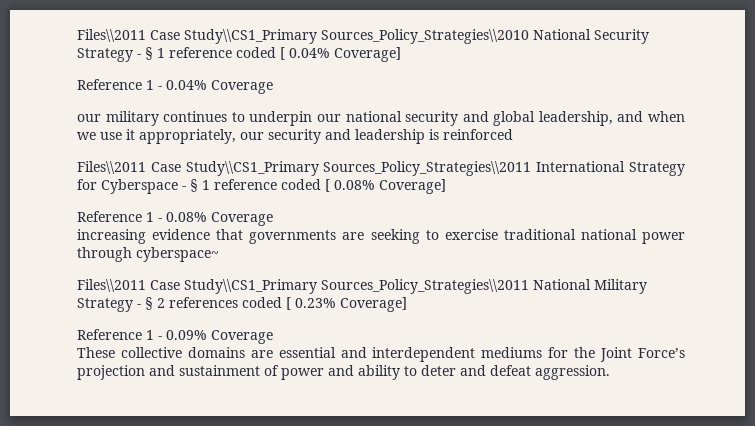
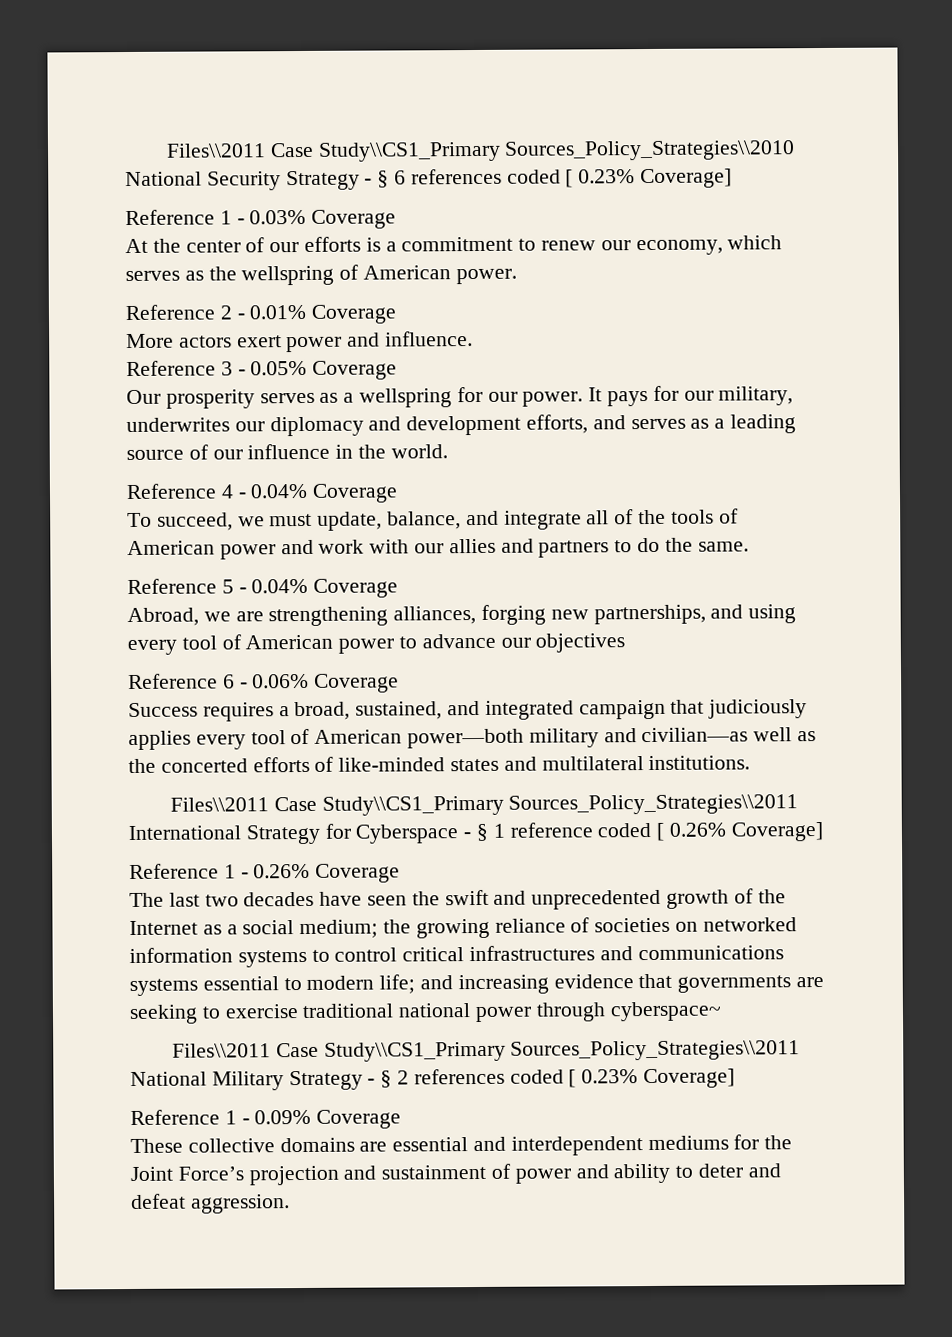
[157,47,401,62] [77,79,273,94] [77,111,685,126] [77,129,513,144] 1 reference coded [ 0.04% Coverage] // Reference 1 - 0.04% Coverage // our military continues to underpin our national security and global leadership, and when we use it appropriately, our security and leadership is reinforced -> [394,168,733,189] [125,209,397,229] [125,235,783,256] [125,264,517,286] [125,304,398,324] [126,331,474,353] [126,360,398,380] [126,385,794,409] [126,414,797,437] [126,443,448,461] [126,483,399,503] [127,508,739,531] [127,537,749,560] [127,578,399,598] [127,604,797,627] [127,633,626,656] [128,673,400,693] [128,699,808,722] [128,727,817,751] [128,755,751,774] 6 references coded [ 0.23% Coverage] // Reference 1 - 0.03% Coverage // At the center of our efforts is a commitment to renew our economy, which serves as the wellspring of American power. // Reference 2 - 0.01% Coverage // More actors exert power and influence. // Reference 3 - 0.05% Coverage // Our prosperity serves as a wellspring for our power. It pays for our military, underwrites our diplomacy and development efforts, and serves as a leading source of our influence in the world. // Reference 4 - 0.04% Coverage // To succeed, we must update, balance, and integrate all of the tools of American power and work with our allies and partners to do the same. // Reference 5 - 0.04% Coverage // Abroad, we are strengthening alliances, forging new partnerships, and using every tool of American power to advance our objectives // Reference 6 - 0.06% Coverage // Success requires a broad, sustained, and integrated campaign that judiciously applies every tool of American power—both military and civilian—as well as the concerted efforts of like-minded states and multilateral institutions.
[334,179,446,194] [77,211,273,226] 0.08% Coverage] // Reference 1 - 0.08% Coverage // -> [669,822,823,842] [129,863,401,883] [129,888,786,910] [129,917,797,939] [129,945,784,968] [129,974,454,996] 0.26% Coverage] // Reference 1 - 0.26% Coverage // The last two decades have seen the swift and unprecedented growth of the Internet as a social medium; the growing reliance of societies on networked information systems to control critical infrastructures and communications systems essential to modern life; and

